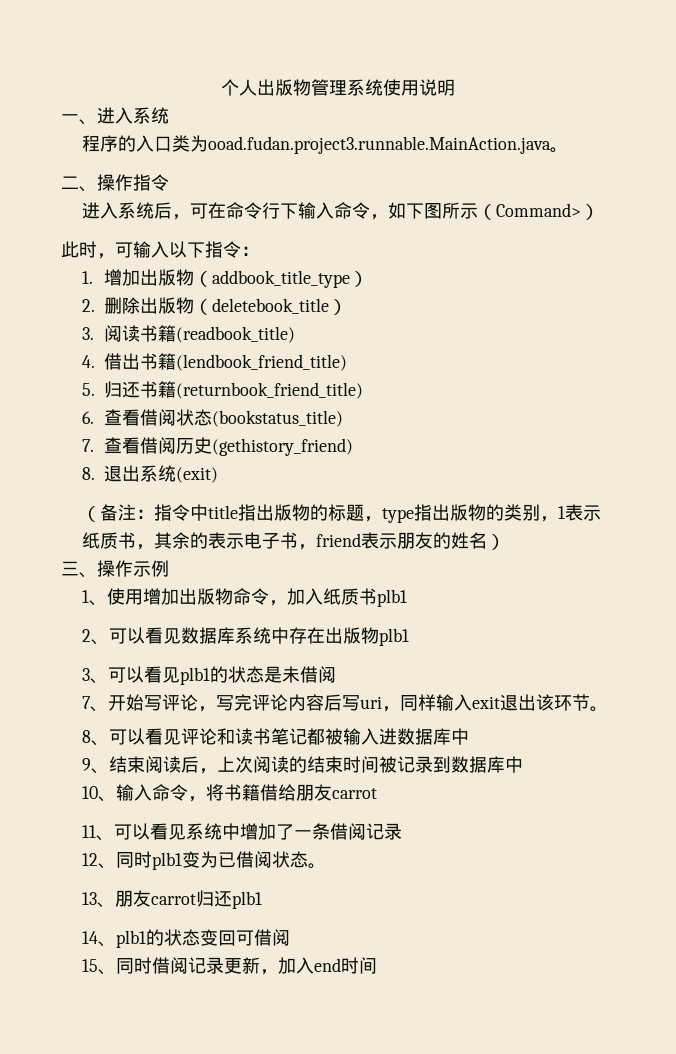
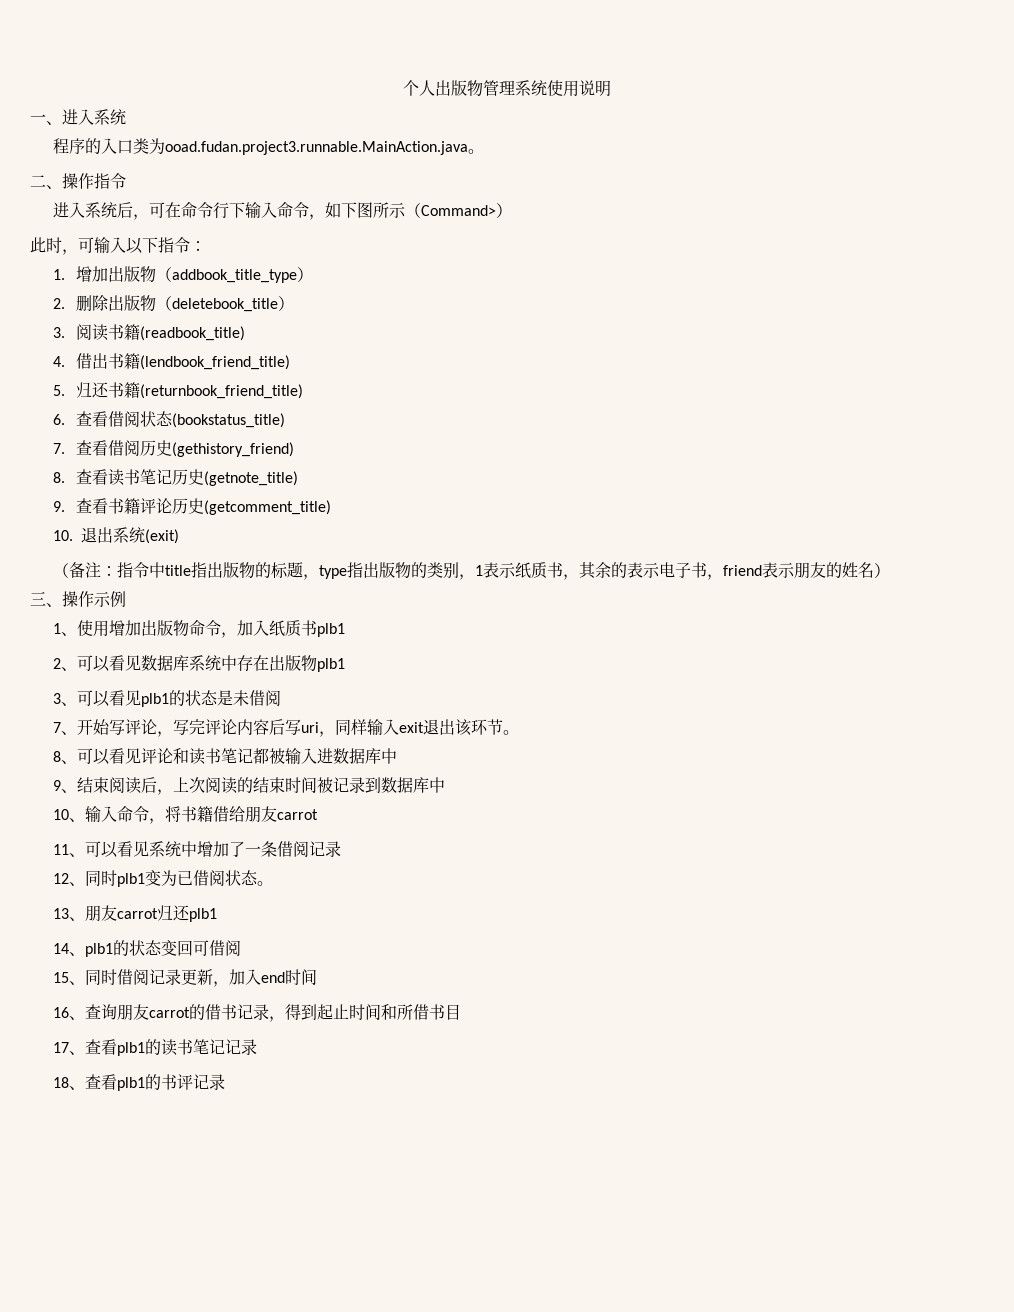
(96, 473) none -> [75,469,298,486] [52,498,331,515] [52,530,73,541] 查看读书笔记历史(getnote_title) // 9.查看书籍评论历史(getcomment_title) // 10.
(378, 965) none -> [52,1004,461,1022] [52,1039,257,1056] [52,1074,225,1091] // 16、查询朋友carrot的借书记录，得到起止时间和所借书目 // 17、查看plb1的读书笔记记录 // 18、查看plb1的书评记录

